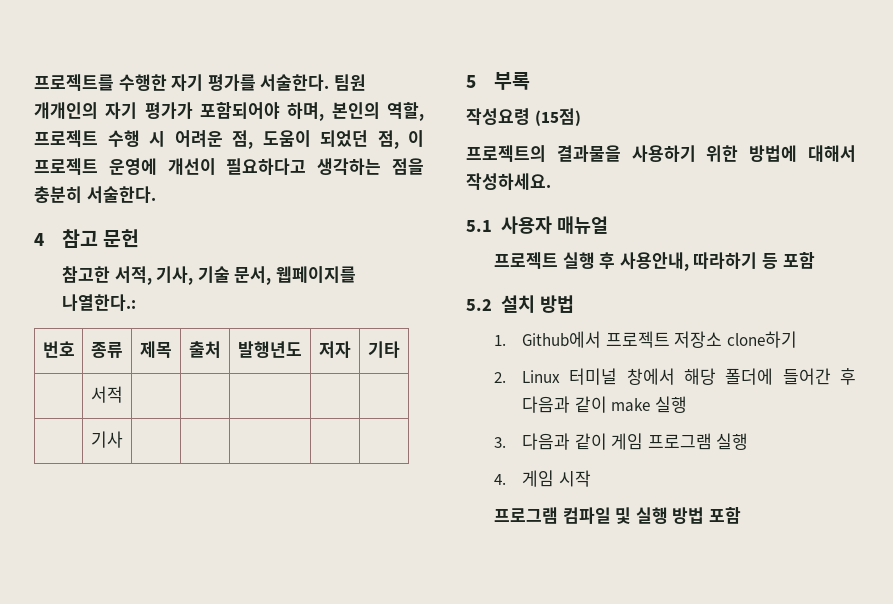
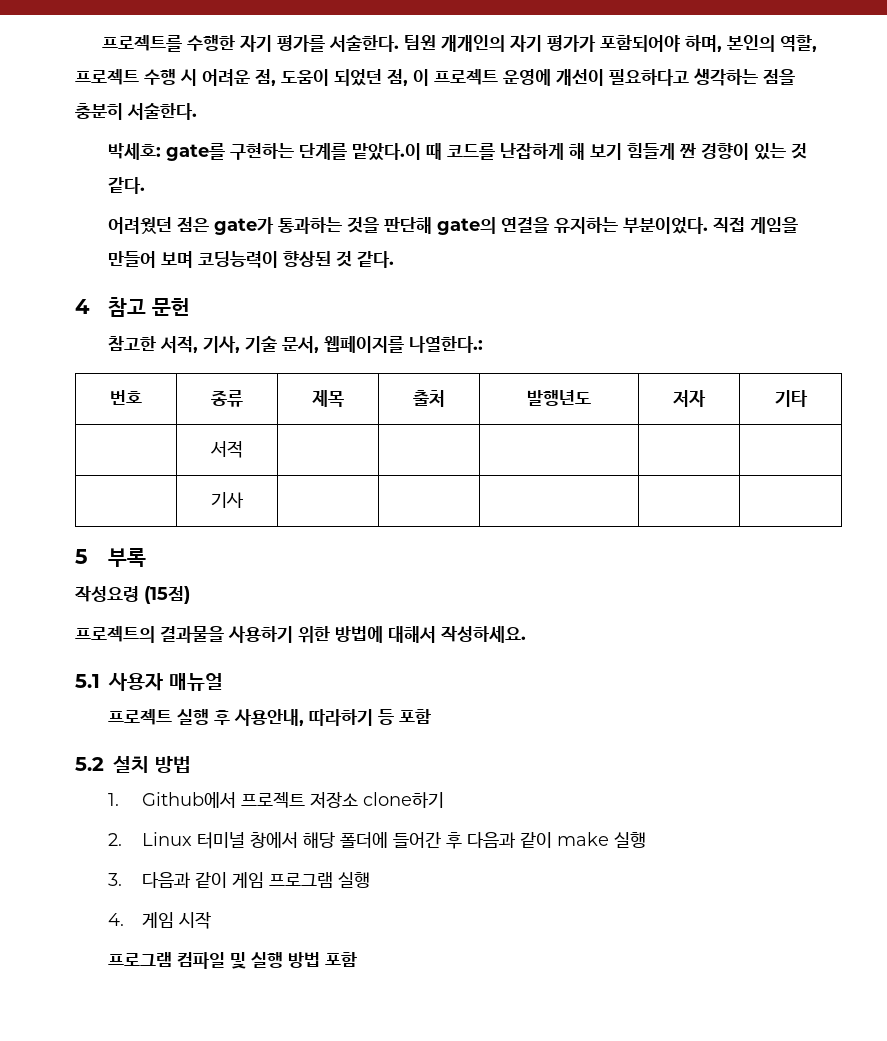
(156, 194) none -> [108,143,808,161] [108,177,146,194] [108,217,799,235] [108,251,395,268] // 박세호: gate를 구현하는 단계를 맡았다.이 때 코드를 난잡하게 해 보기 힘들게 짠 경향이 있는 것 같다. // 어려웠던 점은 gate가 통과하는 것을 판단해 gate의 연결을 유지하는 부분이었다. 직접 게임을 만들어 보며 코딩능력이 향상된 것 같다.

